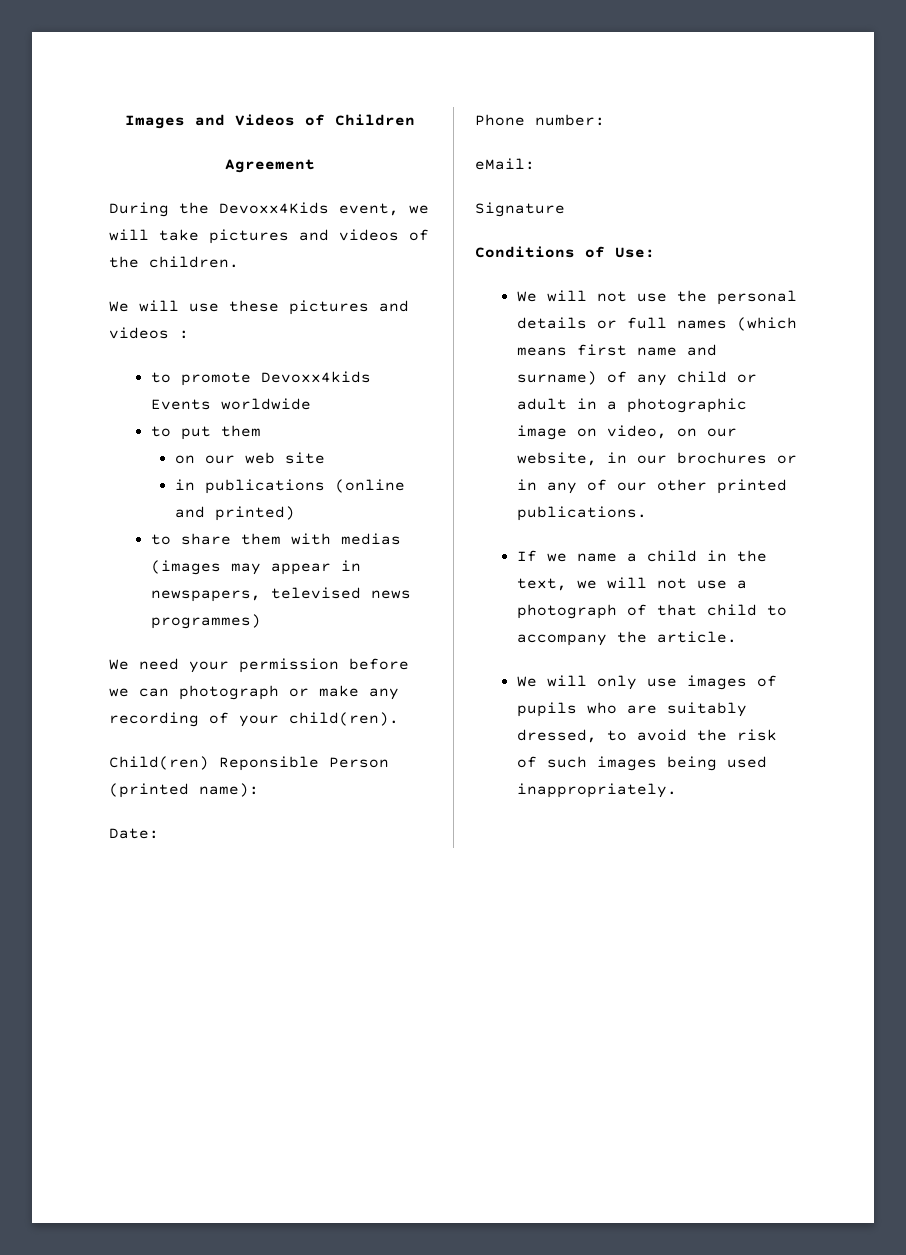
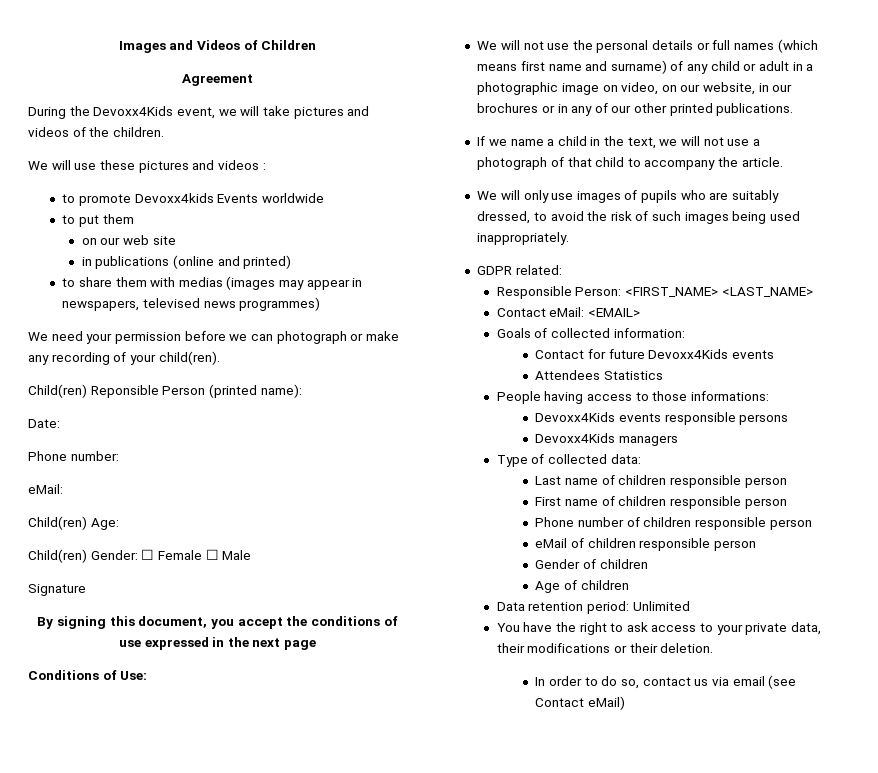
[475,202,565,217] Signature -> [28,516,119,530] [28,549,252,563] [28,584,86,596] [37,616,398,629] [118,637,317,650] Child(ren) Age: // Child(ren) Gender: ☐ Female ☐ Male // Signature // By signing this document, you accept the conditions of use expressed in the next page
(677, 790) none -> [477,265,562,275] [496,286,813,299] [496,307,640,317] [496,328,685,338] [535,349,774,359] [535,370,664,380] [496,391,769,404] [535,412,789,425] [535,433,679,446] [496,454,641,467] [535,475,787,488] [535,496,787,509] [535,517,812,530] [535,538,756,551] [535,559,648,569] [535,580,629,593] [496,601,690,614] [496,622,822,635] [496,643,714,653] [535,675,797,689] [535,696,626,710] // GDPR related: // Responsible Person: <FIRST_NAME> <LAST_NAME> // Contact eMail: <EMAIL> // Goals of collected information: // Contact for future Devoxx4Kids events // Attendees Statistics // People having access to those informations: // Devoxx4Kids events responsible persons // Devoxx4Kids managers // Type of collected data: // Last name of children responsible person // First name of children responsible person // Phone number of children responsible person // eMail of children responsible person // Gender of children // Age of children // Data retention period: Unlimited // You have the right to ask access to your private data, their modifications or their deletion. // In order to do so, contact us via email (see Contact eMail)

